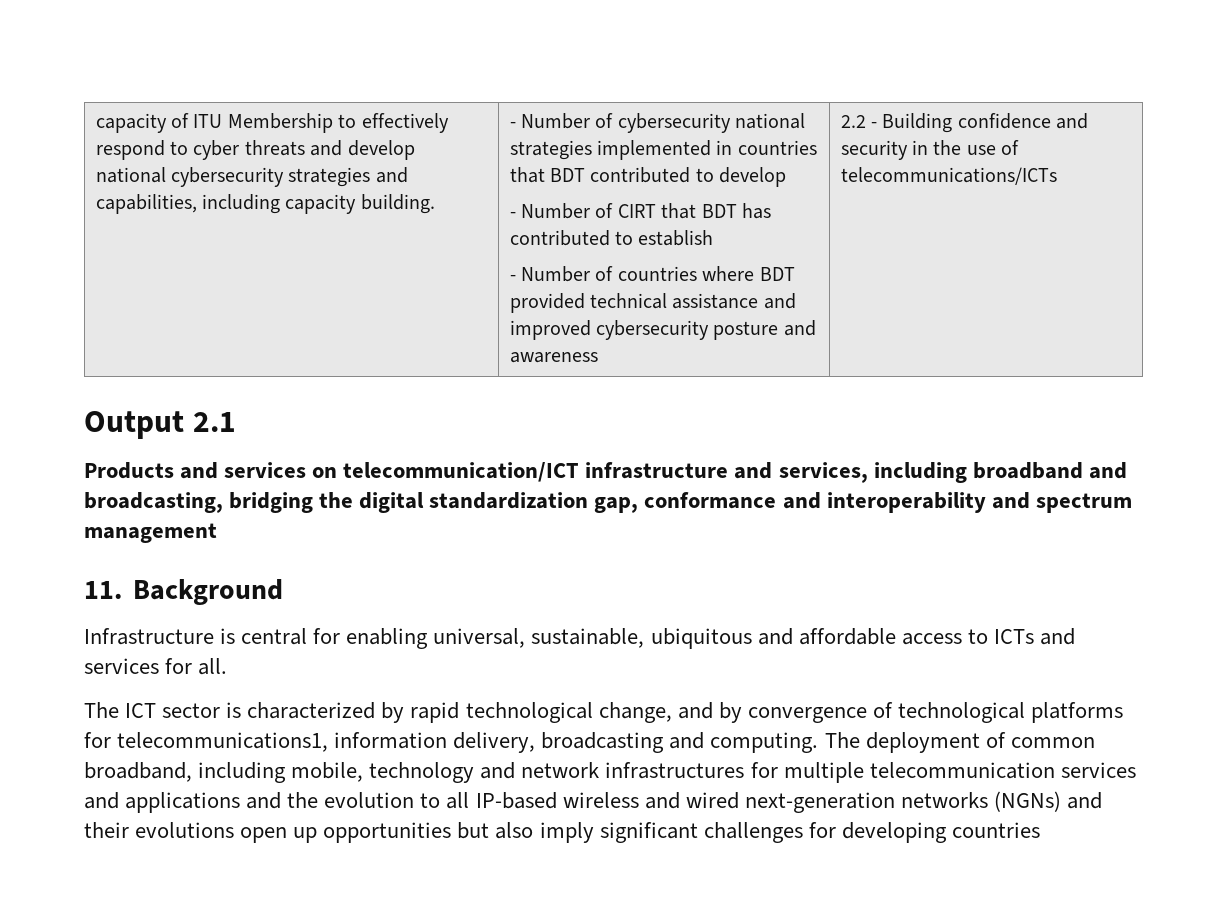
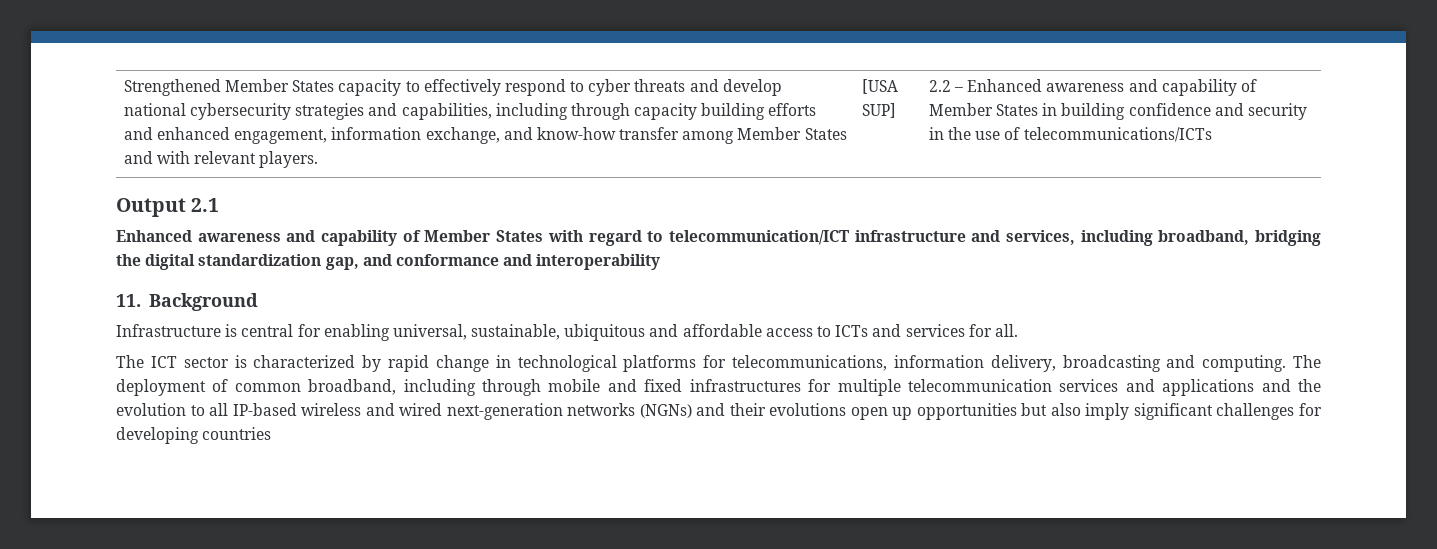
[95,113,333,133] capacity of ITU Membership -> [123,79,402,96] Strengthened Member States capacity
[285,194,435,214] [509,113,806,133] [509,140,817,160] [509,167,787,187] [509,203,771,219] [509,230,714,246] [509,266,795,282] [509,293,796,313] [509,320,816,340] [509,352,598,363] [840,113,953,133] capacity building. | - Number of cybersecurity national strategies implemented in countries that BDT contributed to develop // - Number of CIRT that BDT has contributed to establish // - Number of countries where BDT provided technical assistance and improved cybersecurity posture and awareness | 2.2 - Building -> [570,103,817,120] [123,127,847,144] [123,151,319,168] [861,79,898,94] [861,103,896,118] [928,79,1257,96] [928,103,1126,120] through capacity building efforts and enhanced engagement, information exchange, and know-how transfer among Member States and with relevant players. | [USA SUP] | 2.2 – Enhanced awareness and capability of Member States in building
[84,462,338,479] Products and services on -> [116,230,664,246] Enhanced awareness and capability of Member States with regard to
[972,462,1127,479] [84,492,223,513] broadband and broadcasting, -> [1158,230,1250,245] broadband,
(639, 505) none -> [362,254,392,266] and
[991,492,1132,513] [84,523,217,543] and spectrum management -> (661, 262) none
[465,702,893,723] technological change, and by convergence of -> [435,355,511,372] change in
[117,732,329,752] telecommunications1, -> [732,355,887,371] telecommunications,
[291,762,600,783] mobile, technology and network -> [482,379,683,396] through mobile and fixed

